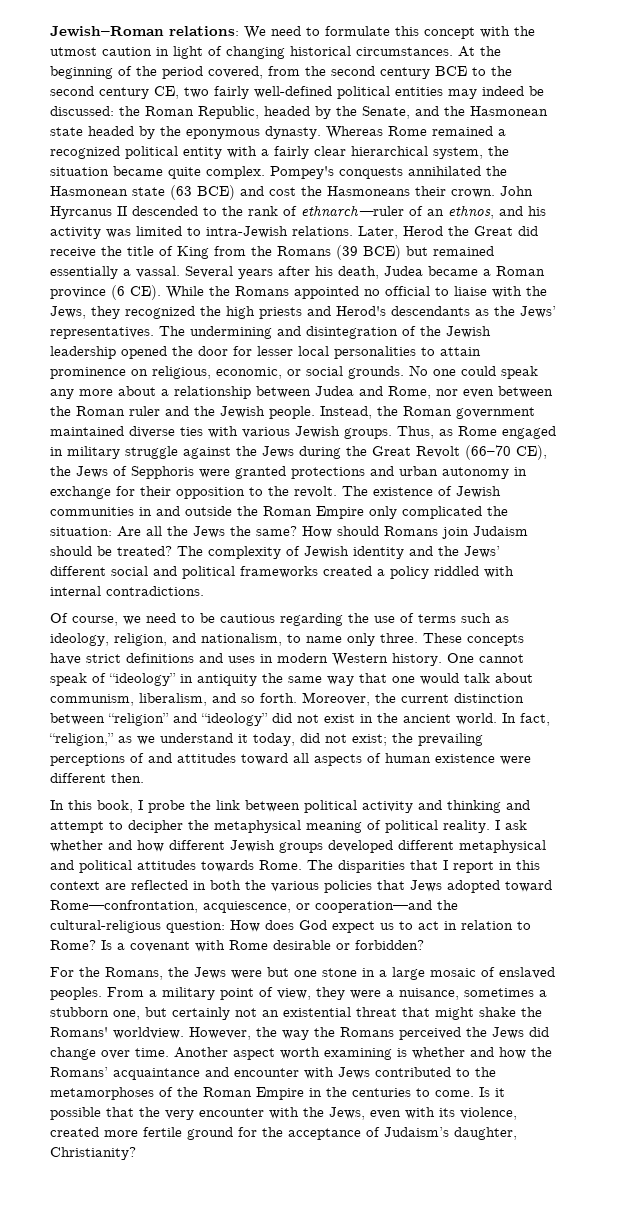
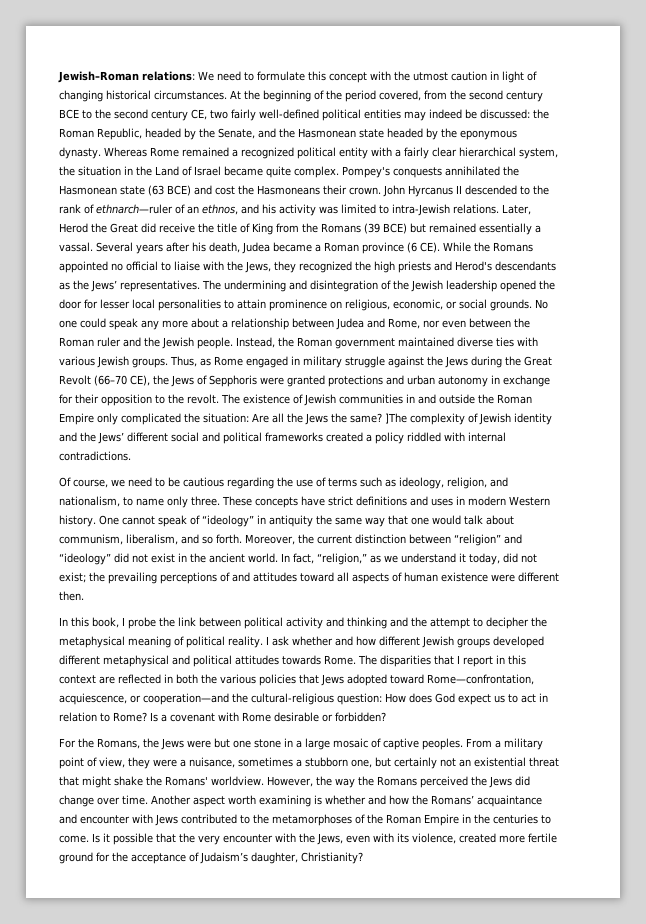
(109, 171) none -> [124,166,221,176] in the Land of Israel
[302,526,528,539] [50,546,203,556] How should Romans join Judaism should be treated? The -> [385,413,407,424] ]The
(530, 805) none -> [411,617,427,627] the
[499,967,555,979] enslaved -> [383,738,419,750] captive

